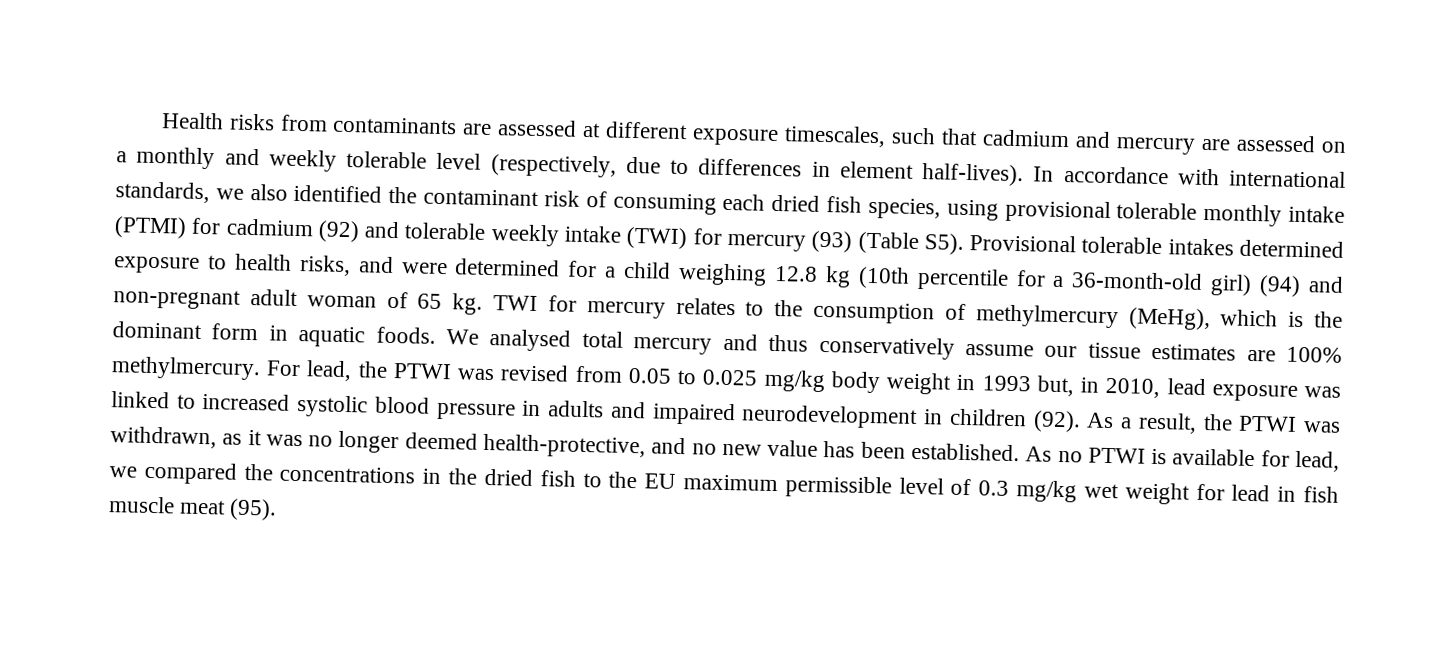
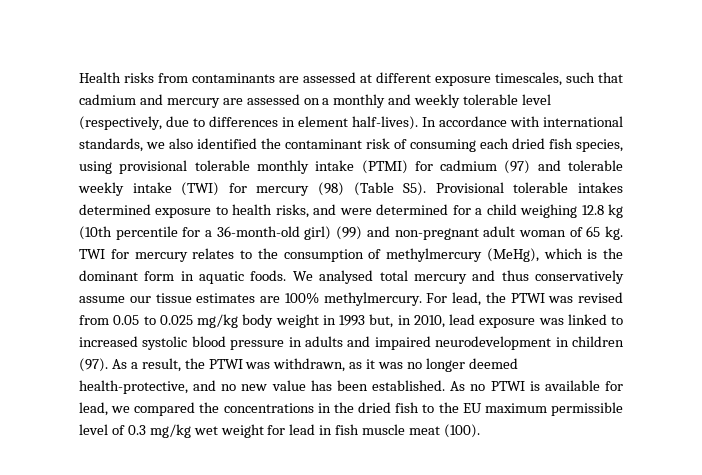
[317,220,360,243] (92) -> [504,160,531,174] (97)
[811,230,853,253] (93) -> [318,182,344,196] (98)
[1259,275,1302,297] (94) -> [336,226,363,240] (99)
[1032,410,1081,433] (92). -> [79,358,108,372] (97).
[229,498,278,521] (95). -> [443,424,480,438] (100).

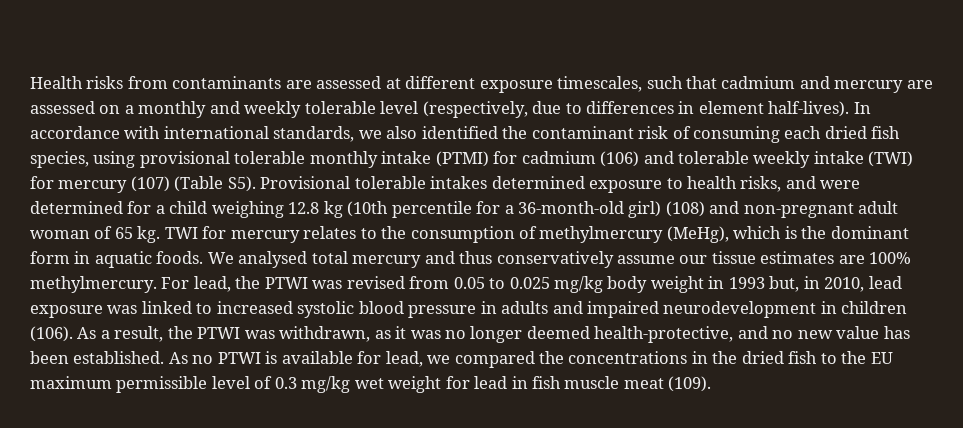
[504,160,531,174] (97) -> [600,151,640,167] (106)
[318,182,344,196] (98) -> [130,176,170,192] (107)
[336,226,363,240] (99) -> [665,201,705,217] (108)
[79,358,108,372] (97). -> [30,326,73,342] (106).
[443,424,480,438] (100). -> [668,376,712,392] (109).

